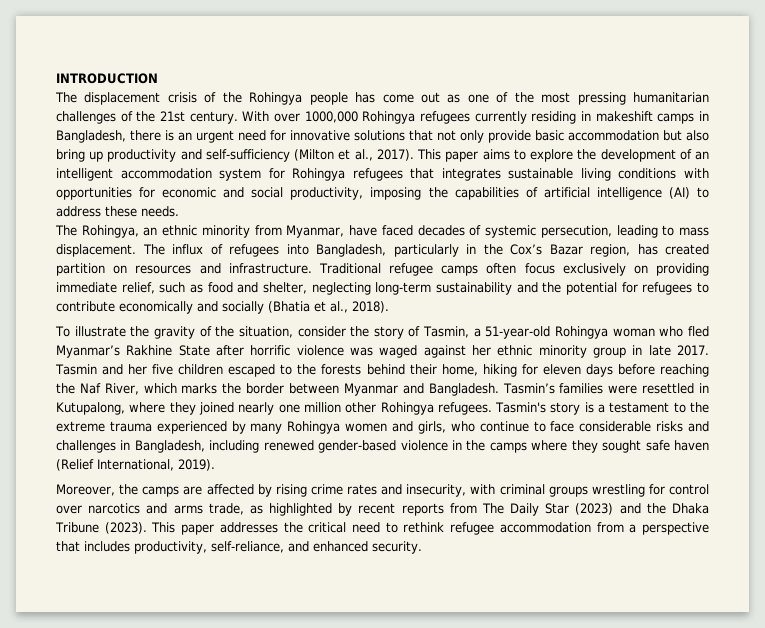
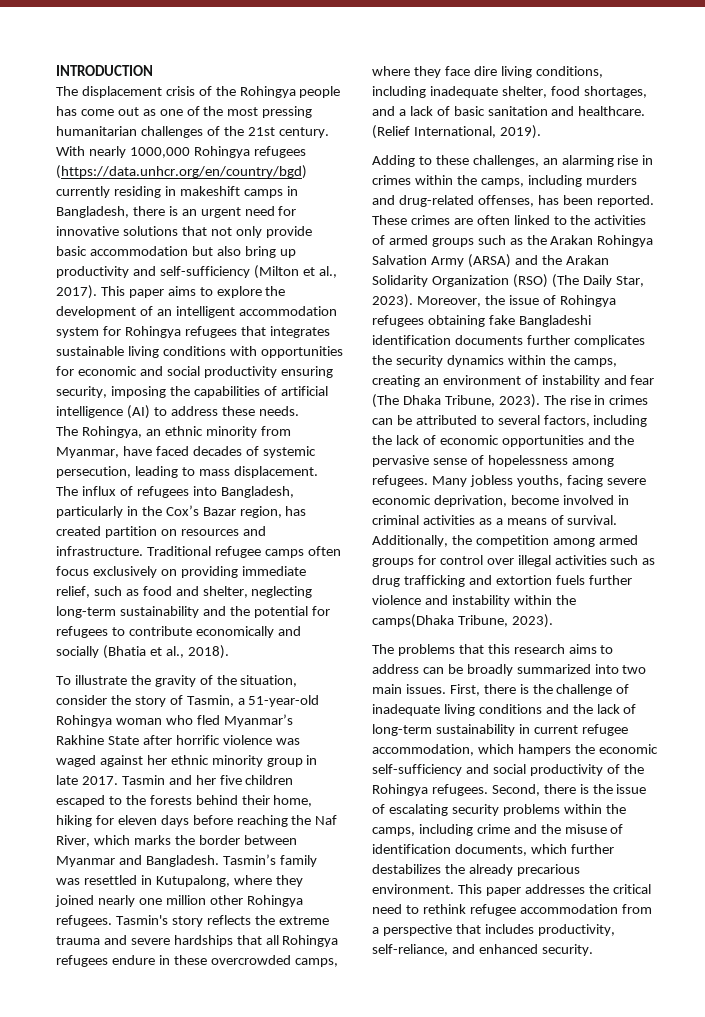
[273,113,300,122] over -> [88,146,126,158] nearly
(470, 117) none -> [56,165,307,179] (https://data.unhcr.org/en/country/bgd)
[290,187,364,200] productivity, -> [203,366,333,378] [56,386,107,398] productivity ensuring security,
[559,383,638,394] families were -> [279,855,317,867] [56,878,80,885] family was
[584,402,709,413] [56,421,710,434] [56,440,710,453] [56,459,215,471] [56,484,709,497] [56,503,709,516] [55,522,147,534] is a testament to the extreme trauma experienced by many Rohingya women and girls, who continue to face considerable risks and challenges in Bangladesh, including renewed gender-based violence in the camps where they sought safe haven (Relief International, 2019). // Moreover, the camps are affected by rising crime rates and insecurity, with criminal groups wrestling for control over narcotics and arms trade, as highlighted by recent reports from The Daily Star (2023) and the Dhaka Tribune (2023). -> [206,915,329,925] [56,935,339,947] [56,955,338,967] [372,66,603,78] [372,86,647,98] [372,106,646,116] [372,125,541,139] [372,155,654,167] [372,175,637,187] [372,195,654,207] [372,215,647,225] [372,235,654,247] [372,254,609,268] [372,274,644,288] [372,294,616,308] [372,315,591,327] [372,335,645,347] [372,355,617,367] [372,375,655,387] [372,394,649,408] [372,415,648,427] [372,435,635,447] [372,455,614,467] [372,475,646,487] [372,495,629,507] [372,515,618,525] [372,535,638,547] [372,555,656,567] [372,575,632,587] [372,595,576,607] [372,614,553,628] [372,644,614,656] [372,664,647,676] [372,684,630,696] [372,704,637,716] [372,724,628,736] [372,744,658,756] [372,764,644,776] [372,784,647,796] [372,804,626,816] [372,824,624,836] [372,844,614,856] [372,864,580,876] [372,884,454,894] reflects the extreme trauma and severe hardships that all Rohingya refugees endure in these overcrowded camps, where they face dire living conditions, including inadequate shelter, food shortages, and a lack of basic sanitation and healthcare. (Relief International, 2019). // Adding to these challenges, an alarming rise in crimes within the camps, including murders and drug-related offenses, has been reported. These crimes are often linked to the activities of armed groups such as the Arakan Rohingya Salvation Army (ARSA) and the Arakan Solidarity Organization (RSO) (The Daily Star, 2023). Moreover, the issue of Rohingya refugees obtaining fake Bangladeshi identification documents further complicates the security dynamics within the camps, creating an environment of instability and fear (The Dhaka Tribune, 2023). The rise in crimes can be attributed to several factors, including the lack of economic opportunities and the pervasive sense of hopelessness among refugees. Many jobless youths, facing severe economic deprivation, become involved in criminal activities as a means of survival. Additionally, the competition among armed groups for control over illegal activities such as drug trafficking and extortion fuels further violence and instability within the camps(Dhaka Tribune, 2023). // The problems that this research aims to address can be broadly summarized into two main issues. First, there is the challenge of inadequate living conditions and the lack of long-term sustainability in current refugee accommodation, which hampers the economic self-sufficiency and social productivity of the Rohingya refugees. Second, there is the issue of escalating security problems within the camps, including crime and the misuse of identification documents, which further destabilizes the already precarious environment.

